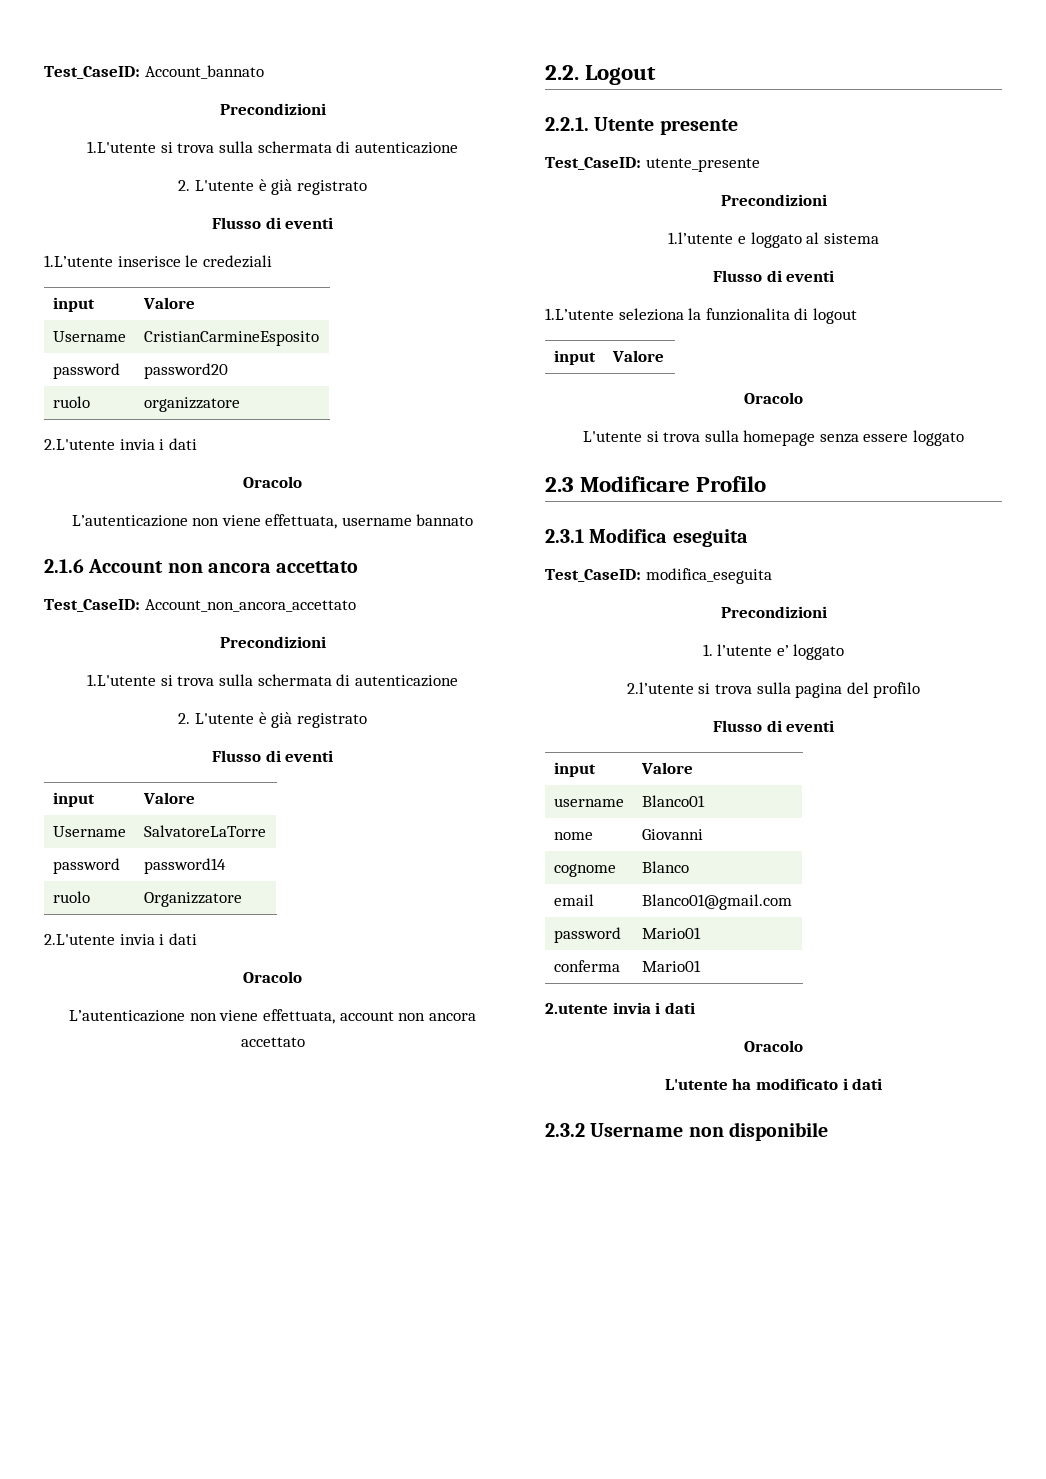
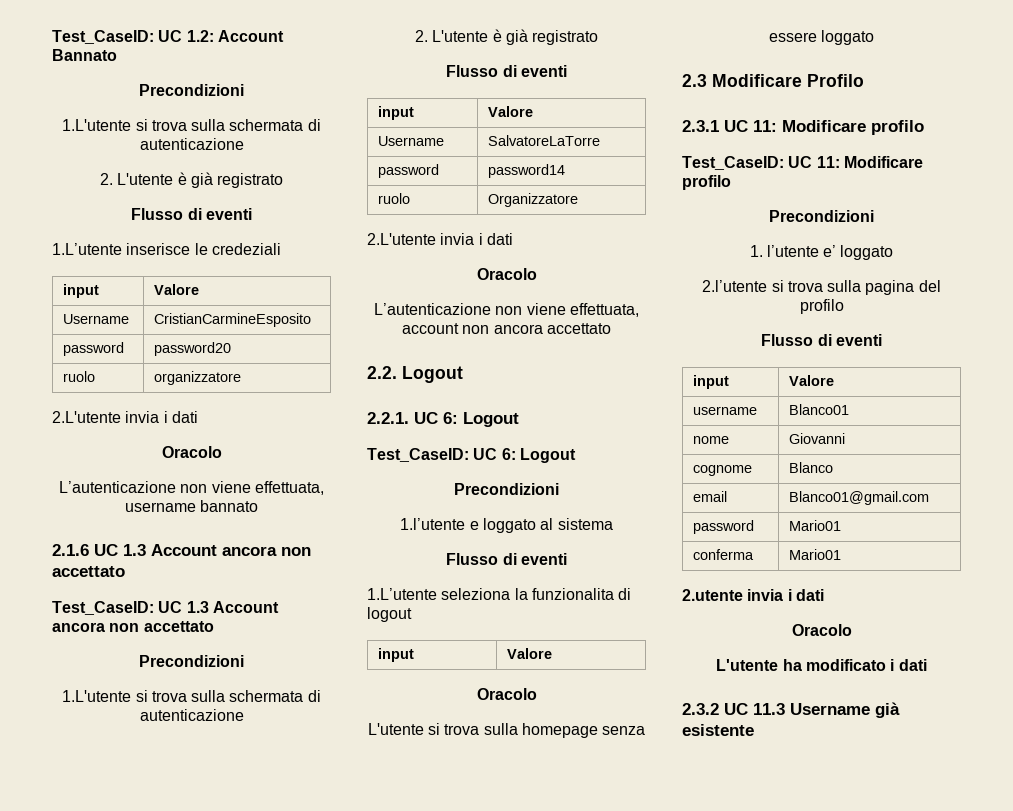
[44,65,264,79] Test_CaseID: Account_bannato -> [52,30,284,44] [52,49,117,61] Test_CaseID: UC 1.2: Account Bannato
[88,559,359,573] [44,599,356,612] Account non ancora accettato // Test_CaseID: Account_non_ancora_accettato -> [94,544,311,556] [52,566,125,577] [52,601,279,615] [52,621,214,632] UC 1.3 Account ancora non accettato // Test_CaseID: UC 1.3 Account ancora non accettato
[594,117,738,135] [545,157,760,172] Utente presente // Test_CaseID: utente_presente -> [414,412,519,427] [367,448,576,463] UC 6: Logout // Test_CaseID: UC 6: Logout
[589,528,748,547] [545,568,772,584] Modifica eseguita // Test_CaseID: modifica_eseguita -> [724,120,924,135] [682,156,923,170] [682,175,731,190] UC 11: Modificare profilo // Test_CaseID: UC 11: Modificare profilo
[590,1122,828,1141] Username non disponibile -> [724,702,900,718] [682,724,754,736] UC 11.3 Username già esistente

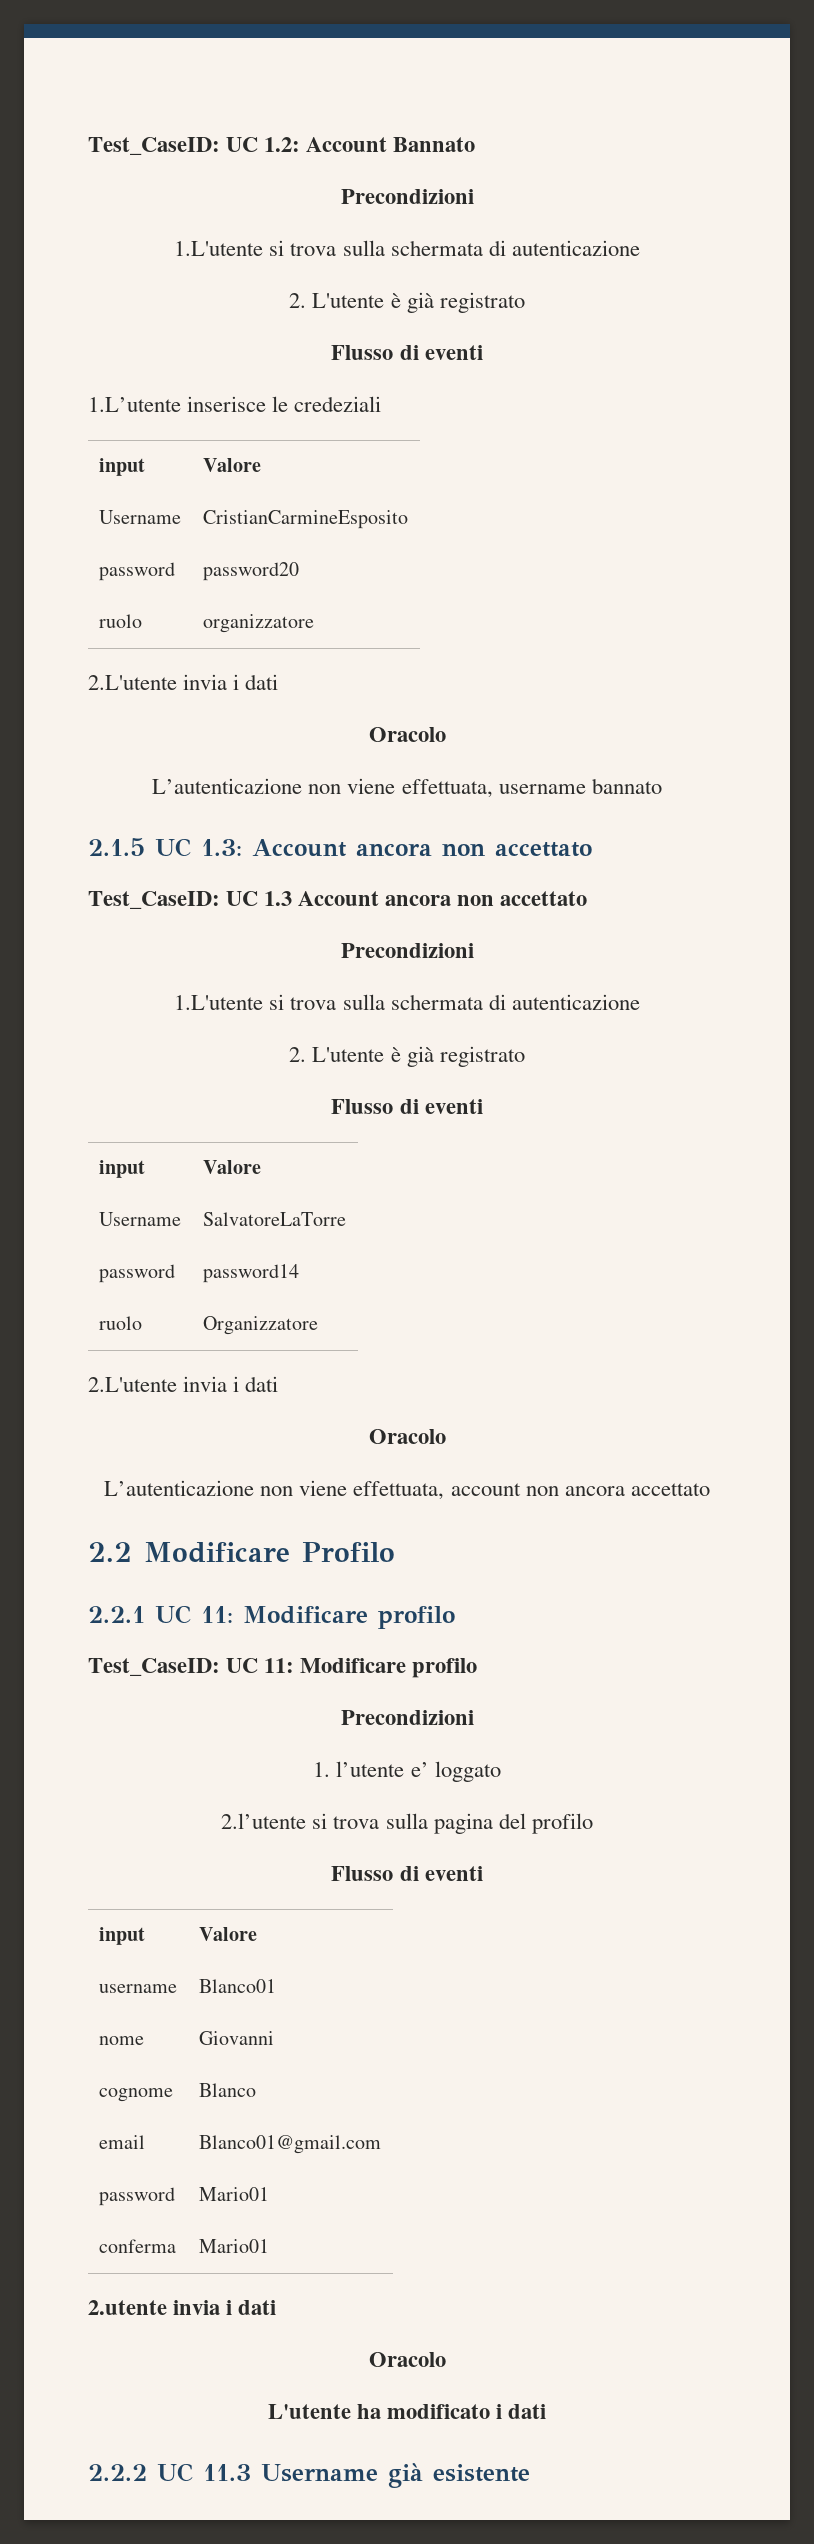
[52,544,146,556] 2.1.6 UC 1.3 -> [88,838,242,857] 2.1.5 UC 1.3:
[367,366,463,383] [367,412,519,427] [367,448,576,463] [454,483,559,495] [400,518,613,533] [446,553,567,565] [367,588,632,600] [367,607,412,622] [377,648,414,662] [506,648,552,659] [476,688,537,700] [367,723,646,738] [768,30,875,45] [682,74,707,87] 2.2. Logout // 2.2.1. UC 6: Logout // Test_CaseID: UC 6: Logout // Precondizioni // 1.l’utente e loggato al sistema // Flusso di eventi // 1.L’utente seleziona la funzionalita di logout // input | Valore // Oracolo // L'utente si trova sulla homepage senza essere loggato // 2.3 -> [88,1542,132,1562] 2.2
[682,120,719,132] 2.3.1 -> [88,1606,145,1623] 2.2.1
[682,703,719,715] 2.3.2 -> [88,2464,147,2481] 2.2.2

